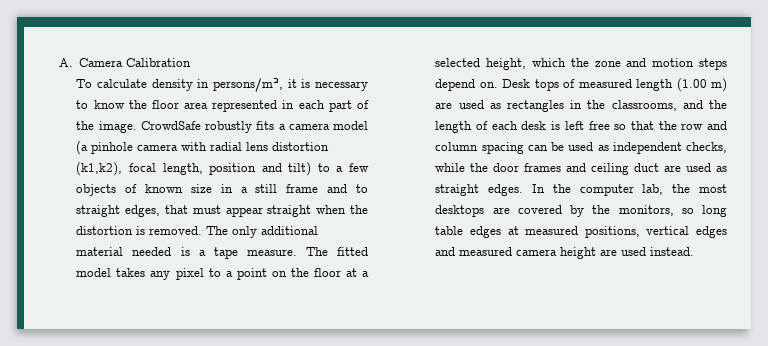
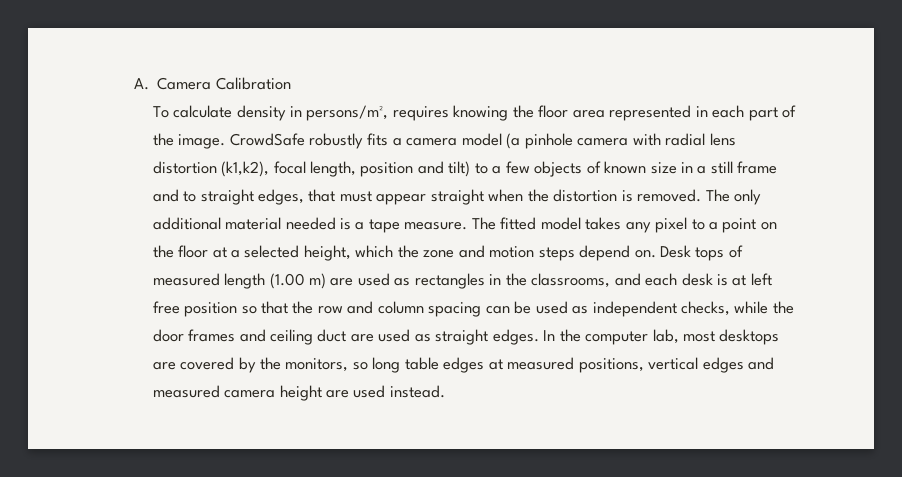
[287,79,369,91] [76,100,125,109] it is necessary to know -> [392,105,509,121] requires knowing
[709,100,727,109] [435,121,489,133] the length of -> (641, 279) none
(561, 125) none -> [732,275,747,286] at
(610, 125) none -> [184,302,238,317] position
[672,184,691,193] the -> (679, 336) none

